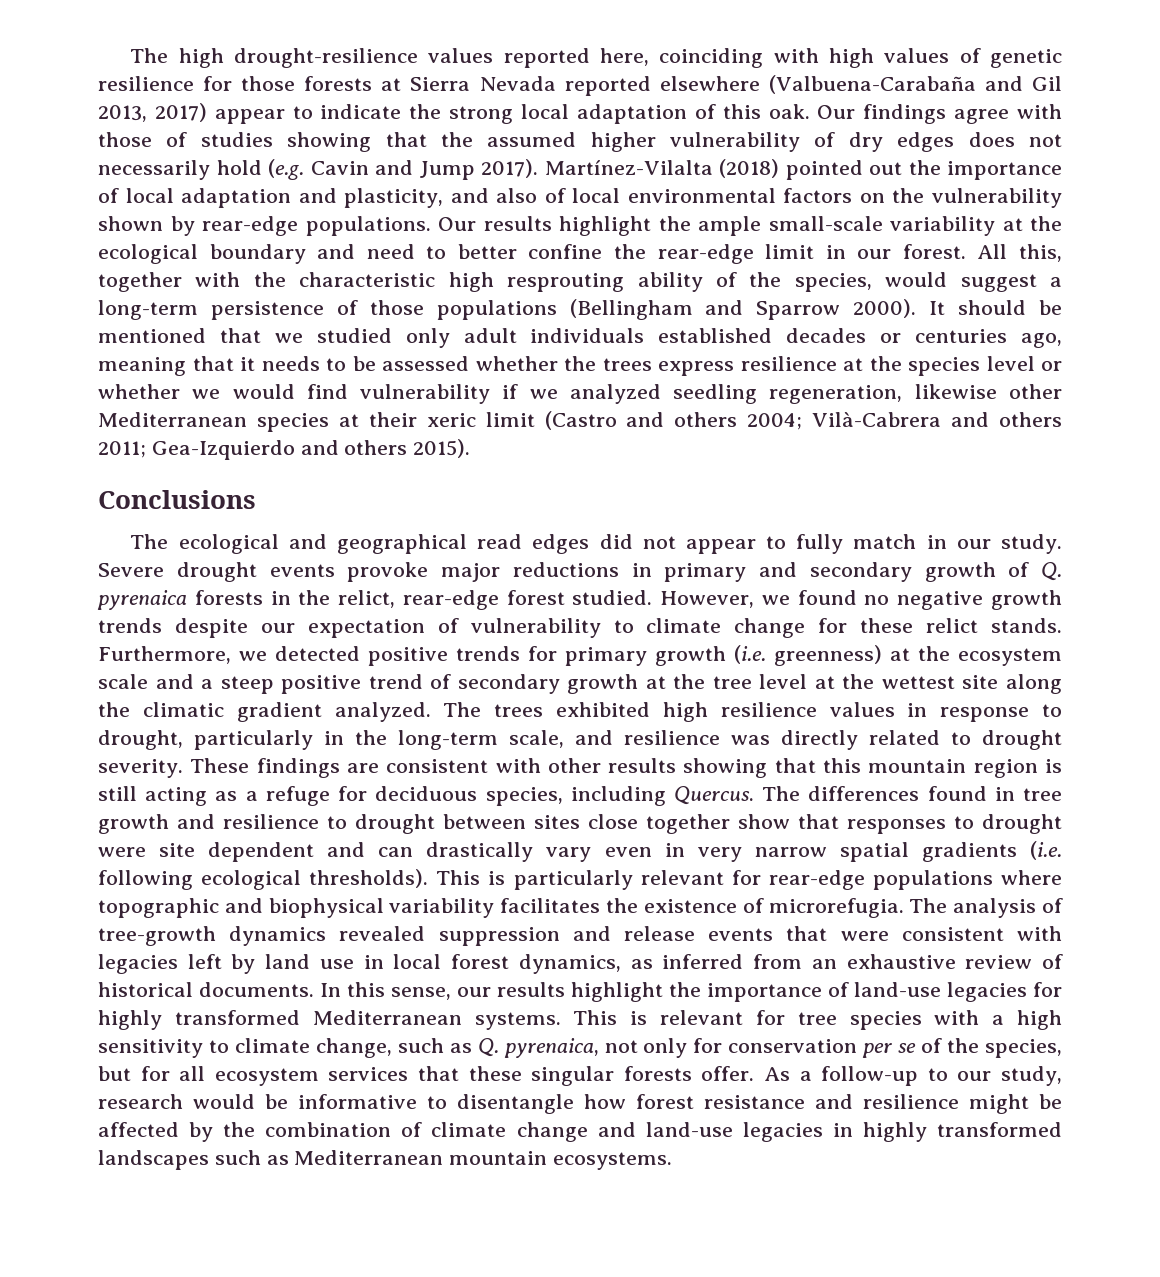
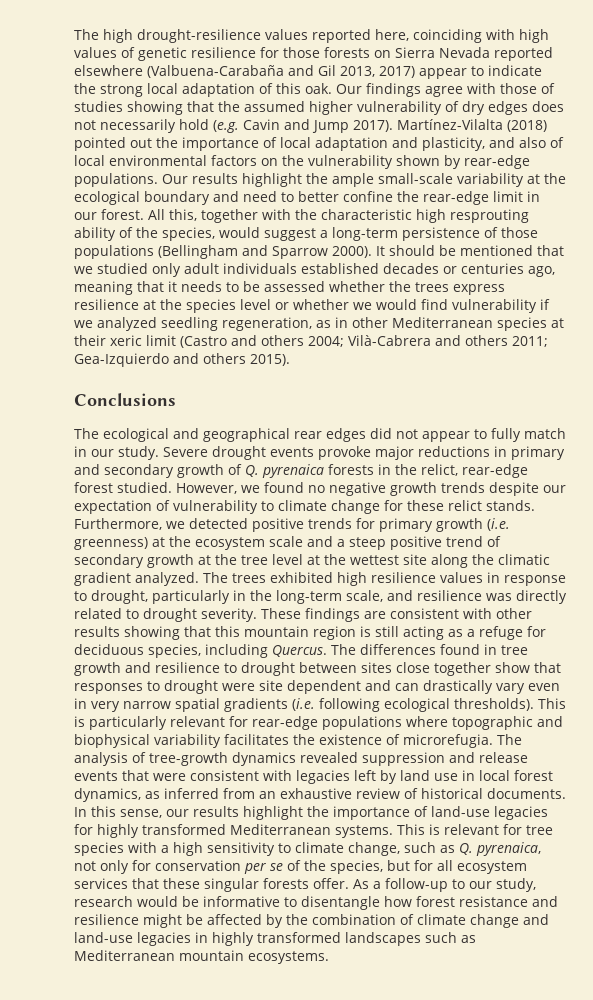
[381,78,402,91] at -> [374,50,391,58] on
[914,384,997,399] likewise -> [316,317,348,328] as in
[477,534,523,549] read -> [294,431,322,439] rear

